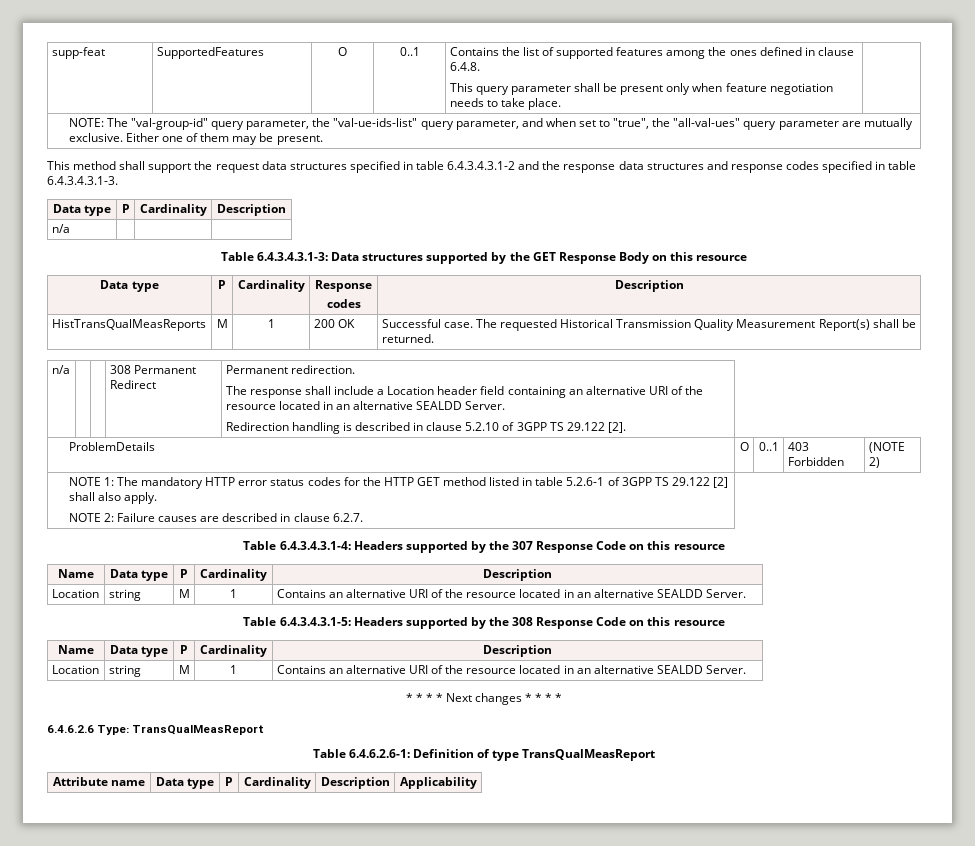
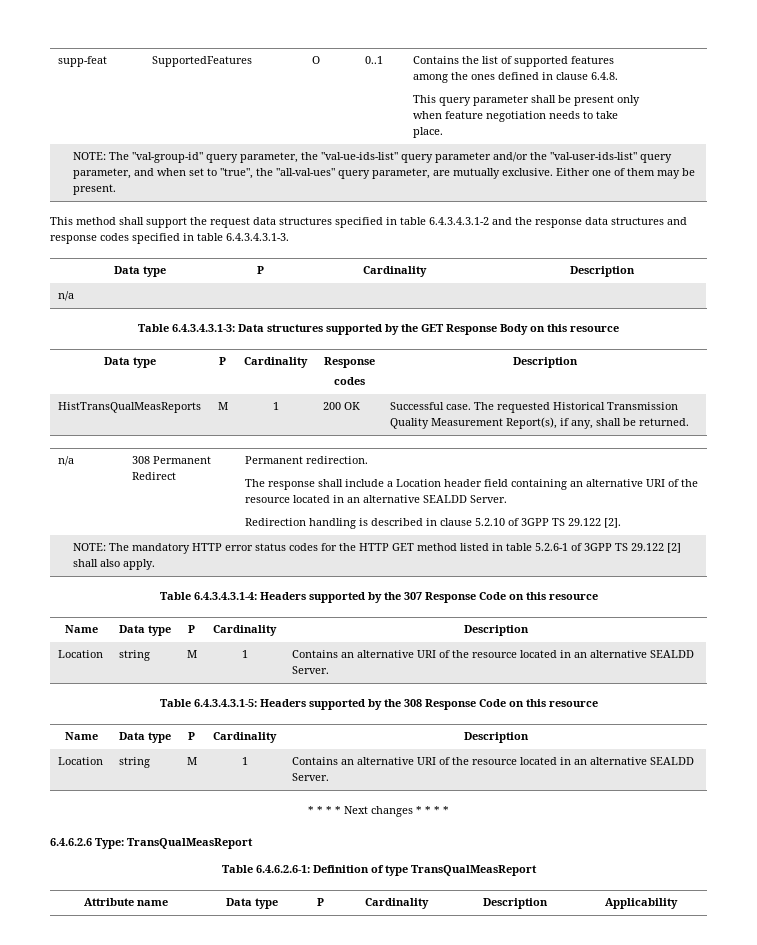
(454, 125) none -> [434,152,672,163] parameter and/or the "val-user-ids-list" query
[778,120,839,130] parameter -> [371,168,430,179] parameter,
[818,319,870,331] Report(s) -> [505,417,593,429] Report(s), if any,
[68,442,155,451] [739,442,749,451] [758,442,779,451] [787,442,809,451] [787,457,844,466] [868,442,905,453] [868,457,880,468] [68,477,114,486] ProblemDetails | O | 0..1 | 403 Forbidden | (NOTE 2) // NOTE 1: -> [72,543,106,551] NOTE:
[68,513,363,522] // NOTE 2: Failure causes are described in clause 6.2.7. -> (155, 564) none

